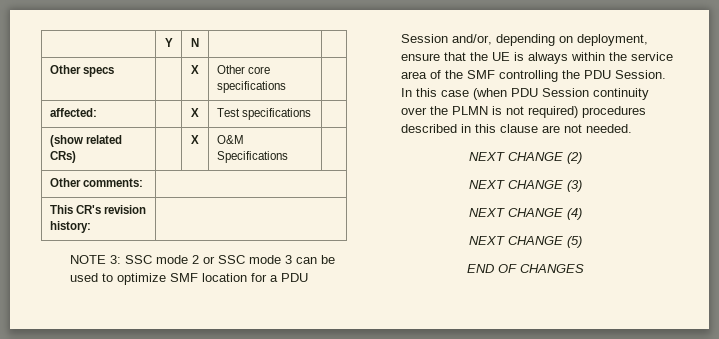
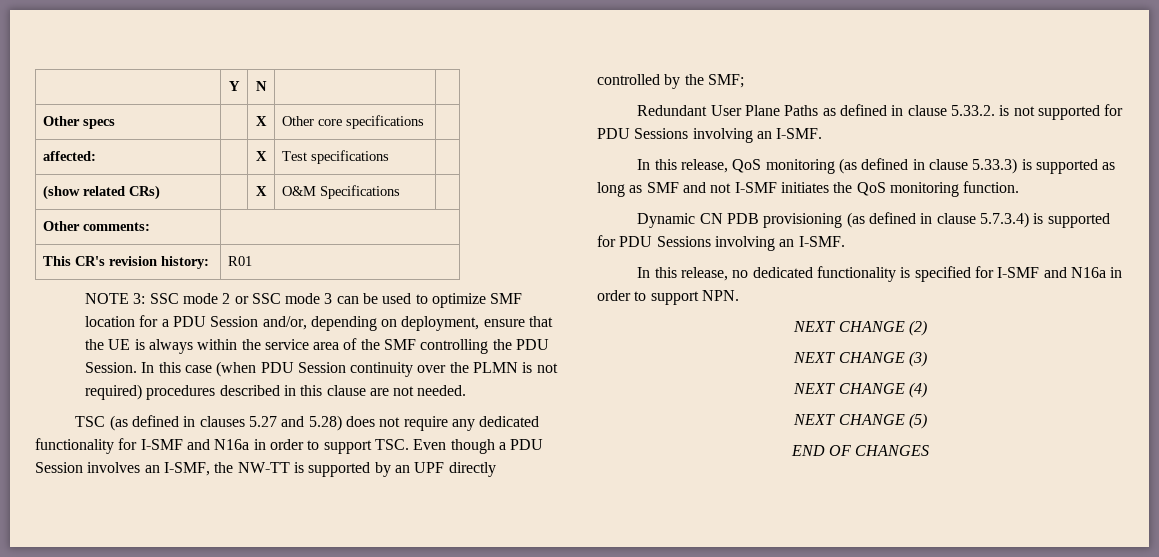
(91, 227) none -> [227,256,252,266] R01
(633, 128) none -> [75,415,540,431] [35,438,544,454] [35,462,496,477] [597,74,744,89] [637,104,1124,120] [597,128,823,143] [637,158,1116,174] [597,181,1020,197] [637,212,1110,228] [597,235,845,251] [637,266,1123,282] [597,290,739,305] // TSC (as defined in clauses 5.27 and 5.28) does not require any dedicated functionality for I-SMF and N16a in order to support TSC. Even though a PDU Session involves an I-SMF, the NW-TT is supported by an UPF directly controlled by the SMF; // Redundant User Plane Paths as defined in clause 5.33.2. is not supported for PDU Sessions involving an I-SMF. // In this release, QoS monitoring (as defined in clause 5.33.3) is supported as long as SMF and not I-SMF initiates the QoS monitoring function. // Dynamic CN PDB provisioning (as defined in clause 5.7.3.4) is supported for PDU Sessions involving an I-SMF. // In this release, no dedicated functionality is specified for I-SMF and N16a in order to support NPN.

